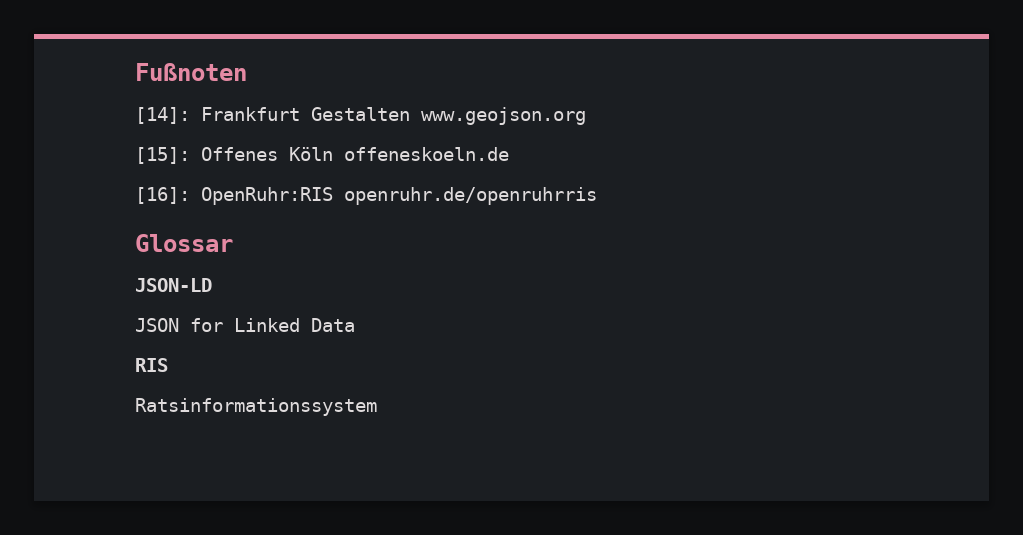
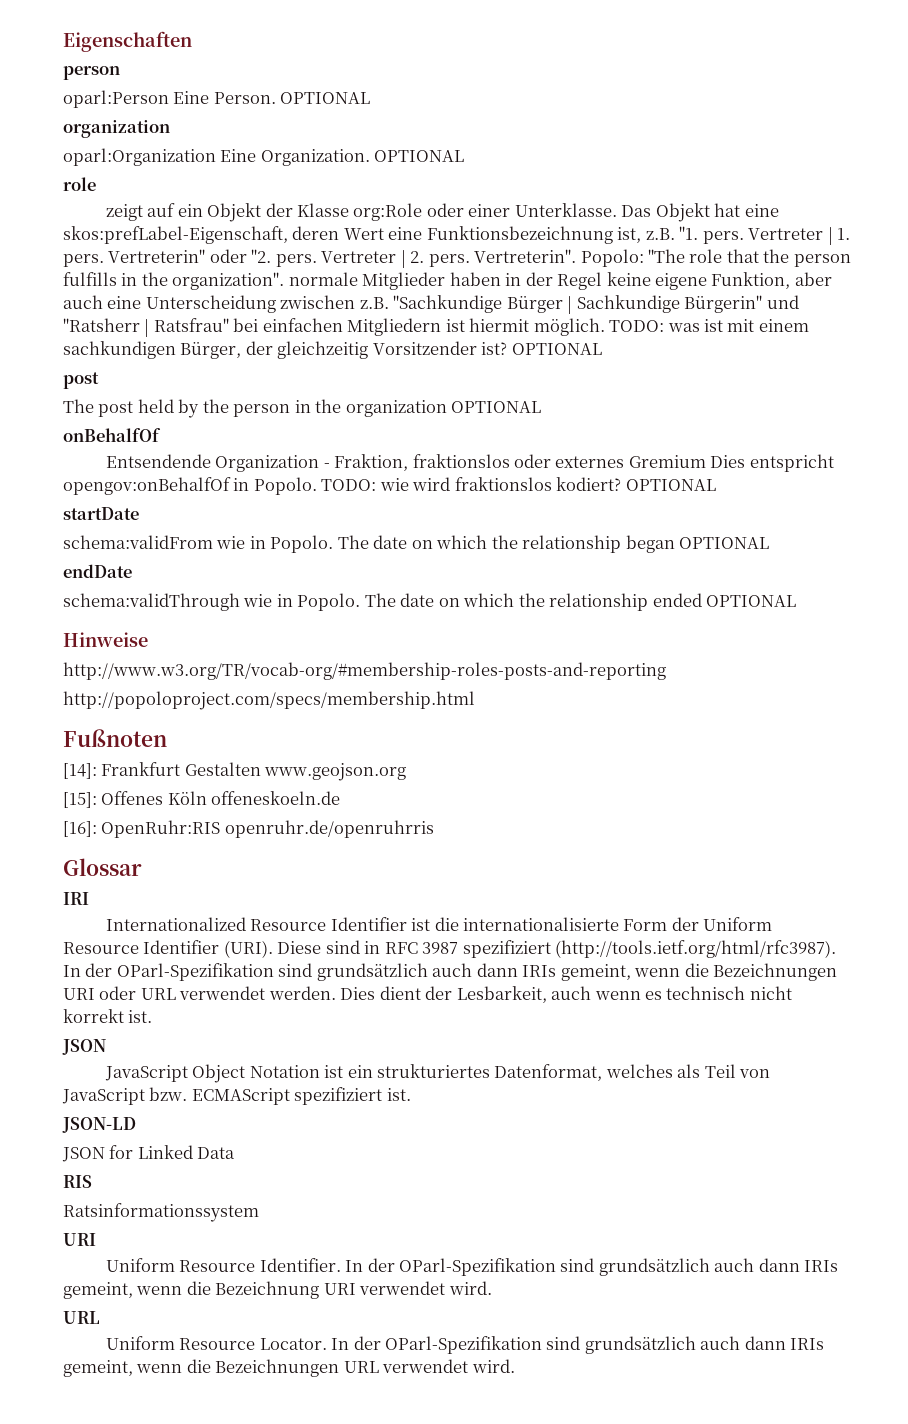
(135, 72) none -> [63,31,192,52] [63,66,120,80] [63,90,371,108] [63,120,170,138] [63,148,465,166] [63,177,96,191] [105,203,779,222] [63,226,851,245] [63,249,851,268] [63,272,832,290] [63,295,799,314] [63,318,809,337] [63,341,602,359] [63,372,99,389] [63,399,542,418] [63,428,161,442] [105,454,834,472] [63,477,716,495] [63,507,139,520] [63,535,770,553] [63,564,132,578] [63,593,797,611] [63,632,148,647] [63,662,666,680] [63,691,475,710] Eigenschaften // person // oparl:Person Eine Person. OPTIONAL // organization // oparl:Organization Eine Organization. OPTIONAL // role // zeigt auf ein Objekt der Klasse org:Role oder einer Unterklasse. Das Objekt hat eine skos:prefLabel-Eigenschaft, deren Wert eine Funktionsbezeichnung ist, z.B. "1. pers. Vertreter | 1. pers. Vertreterin" oder "2. pers. Vertreter | 2. pers. Vertreterin". Popolo: "The role that the person fulfills in the organization". normale Mitglieder haben in der Regel keine eigene Funktion, aber auch eine Unterscheidung zwischen z.B. "Sachkundige Bürger | Sachkundige Bürgerin" und "Ratsherr | Ratsfrau" bei einfachen Mitgliedern ist hiermit möglich. TODO: was ist mit einem sachkundigen Bürger, der gleichzeitig Vorsitzender ist? OPTIONAL // post // The post held by the person in the organization OPTIONAL // onBehalfOf // Entsendende Organization - Fraktion, fraktionslos oder externes Gremium Dies entspricht opengov:onBehalfOf in Popolo. TODO: wie wird fraktionslos kodiert? OPTIONAL // startDate // schema:validFrom wie in Popolo. The date on which the relationship began OPTIONAL // endDate // schema:validThrough wie in Popolo. The date on which the relationship ended OPTIONAL // Hinweise // http://www.w3.org/TR/vocab-org/#membership-roles-posts-and-reporting // http://popoloproject.com/specs/membership.html //
(233, 243) none -> [63,892,89,905] [105,917,773,931] [63,940,837,958] [63,963,838,981] [63,986,792,1003] [63,1009,153,1023] [62,1039,106,1055] [104,1064,771,1083] [62,1087,411,1105] // IRI // Internationalized Resource Identifier ist die internationalisierte Form der Uniform Resource Identifier (URI). Diese sind in RFC 3987 spezifiziert (http://tools.ietf.org/html/rfc3987). In der OParl-Spezifikation sind grundsätzlich auch dann IRIs gemeint, wenn die Bezeichnungen URI oder URL verwendet werden. Dies dient der Lesbarkeit, auch wenn es technisch nicht korrekt ist. // JSON // JavaScript Object Notation ist ein strukturiertes Datenformat, welches als Teil von JavaScript bzw. ECMAScript spezifiziert ist.
(377, 407) none -> [63,1233,96,1246] [105,1258,839,1276] [63,1281,492,1299] [63,1311,100,1324] [105,1336,825,1354] [63,1359,515,1377] // URI // Uniform Resource Identifier. In der OParl-Spezifikation sind grundsätzlich auch dann IRIs gemeint, wenn die Bezeichnung URI verwendet wird. // URL // Uniform Resource Locator. In der OParl-Spezifikation sind grundsätzlich auch dann IRIs gemeint, wenn die Bezeichnungen URL verwendet wird.

